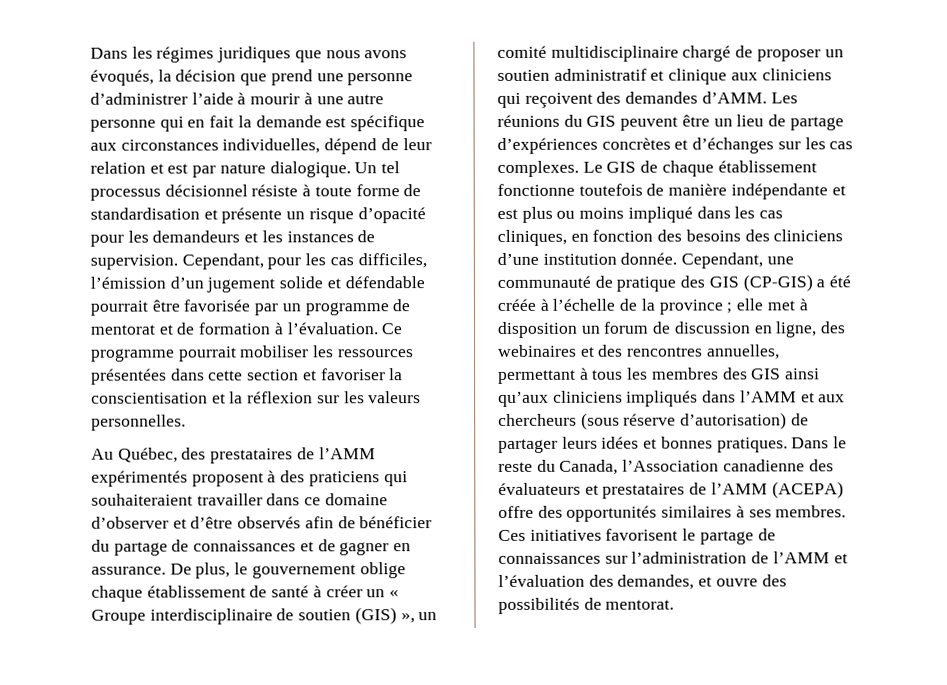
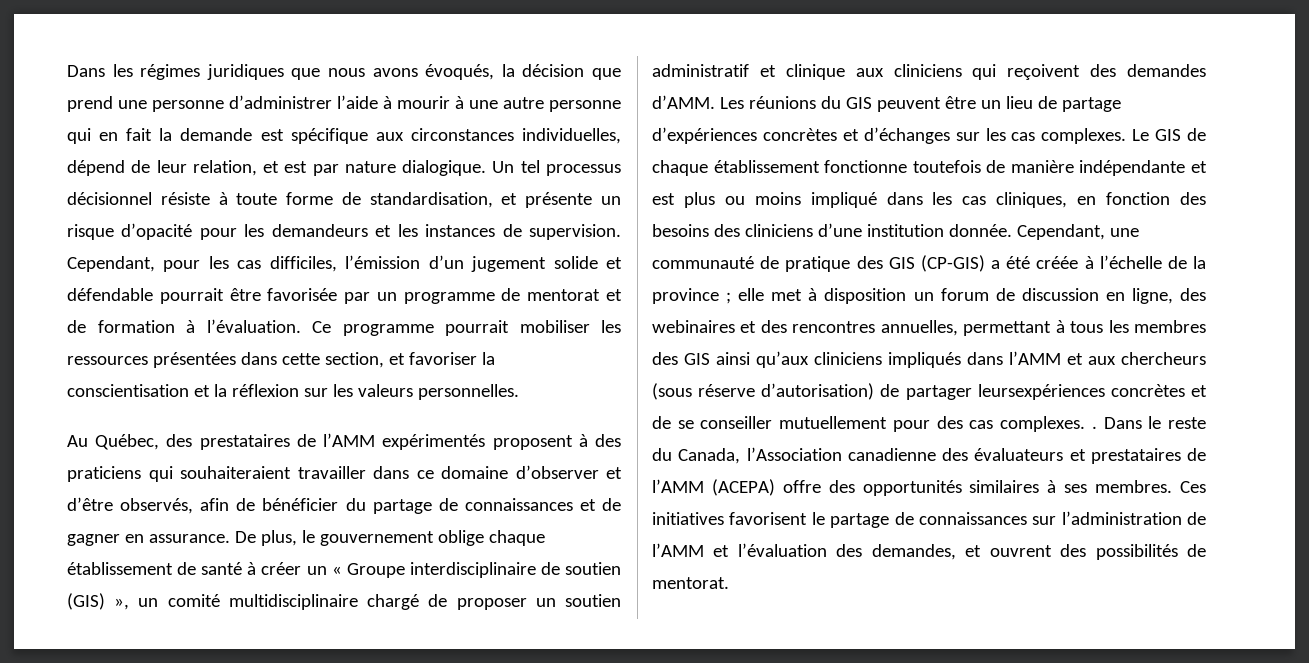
[90,161,146,174] relation -> [192,160,257,176] relation,
[90,207,200,220] standardisation -> [369,192,493,208] standardisation,
[247,369,300,381] section -> [324,352,384,368] section,
[237,516,302,529] observés -> [120,498,194,514] observés,
[561,436,788,453] leurs idées et bonnes pratiques. -> [977,384,1207,400] [652,416,1097,432] leursexpériences concrètes et de se conseiller mutuellement pour des cas complexes. .
[715,578,758,587] ouvre -> [989,545,1052,557] ouvrent

